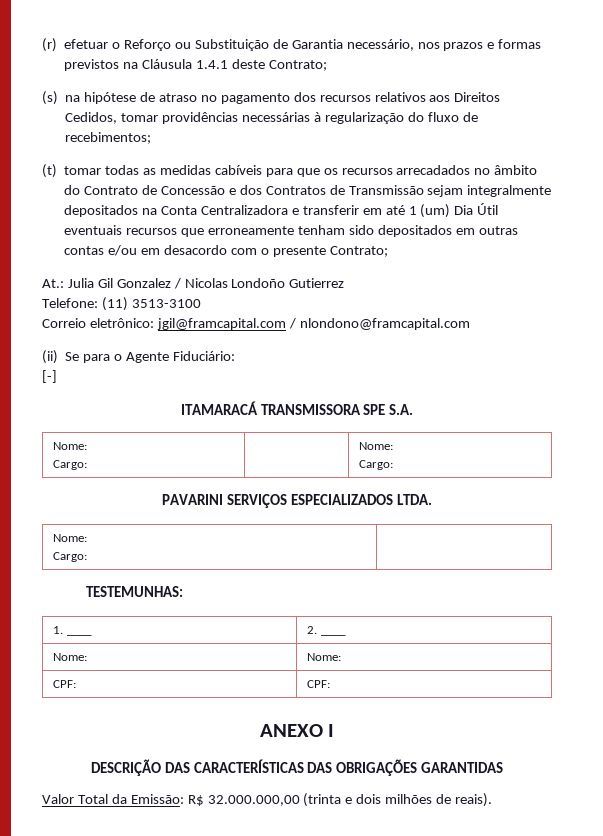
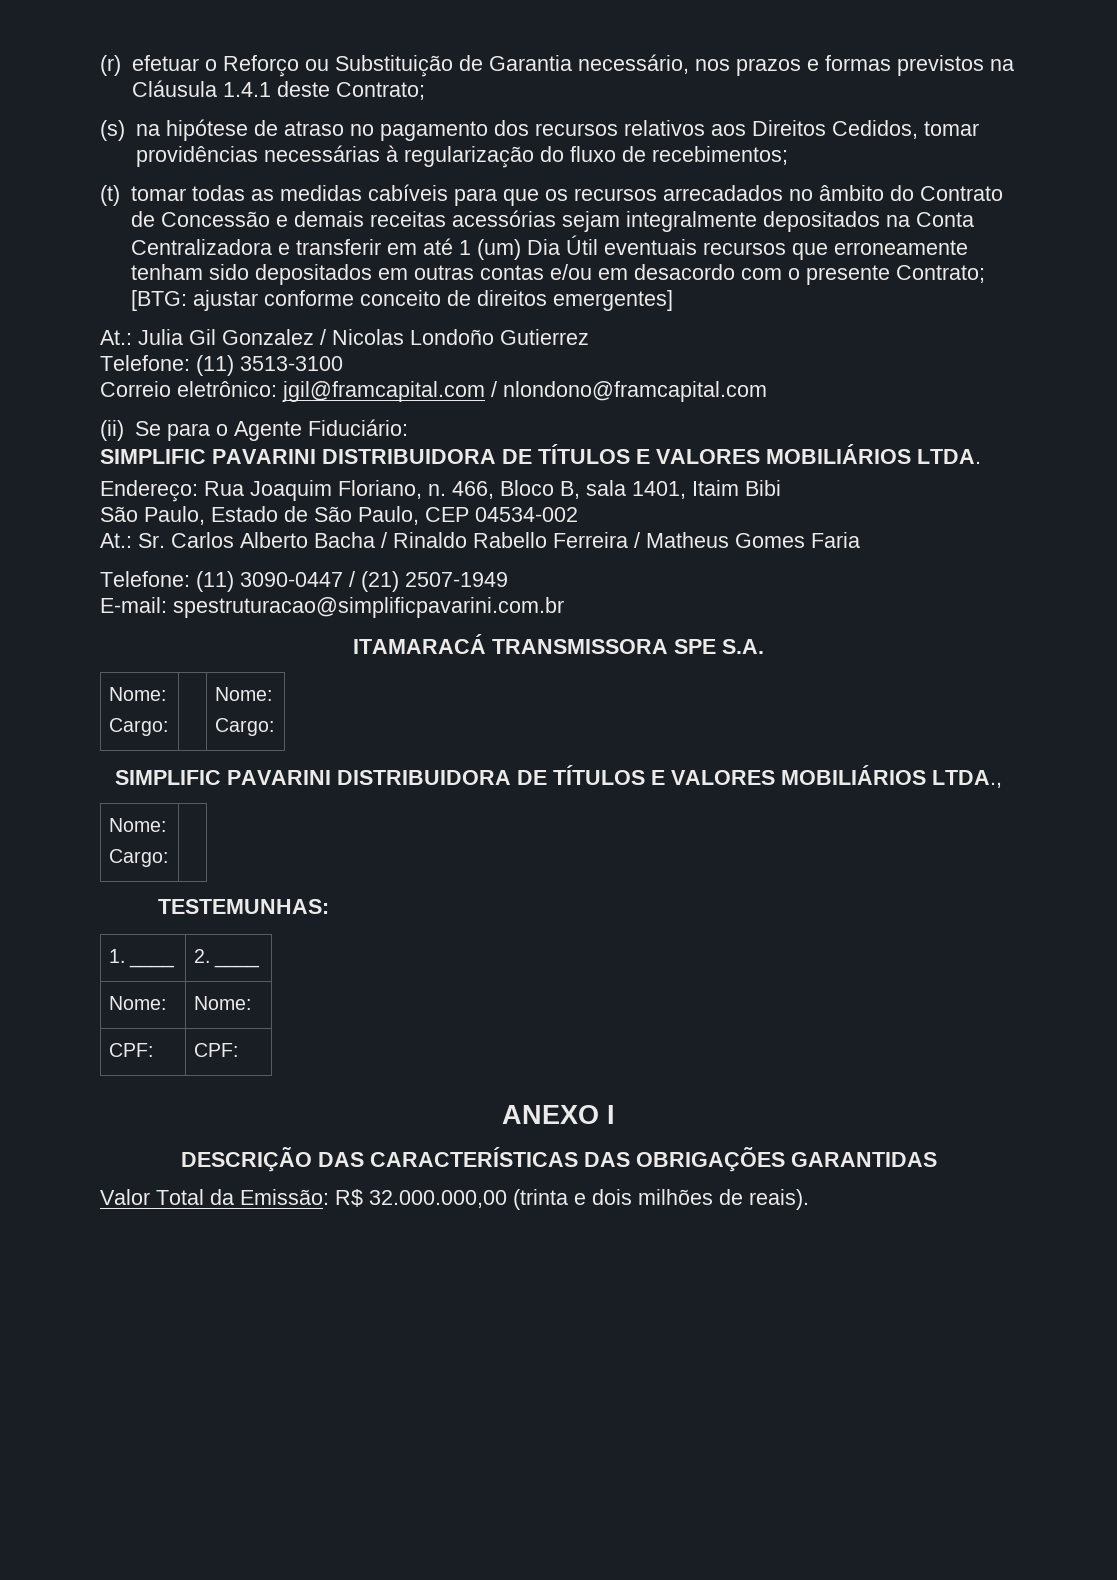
[239,185,424,195] dos Contratos de Transmissão -> [293,210,556,227] demais receitas acessórias
(388, 251) none -> [130,290,673,311] [BTG: ajustar conforme conceito de direitos emergentes]
[42,370,57,383] [-] -> [100,444,981,464] [100,480,781,502] [100,506,578,525] [100,532,860,548] [100,571,508,592] [100,597,564,618] SIMPLIFIC PAVARINI DISTRIBUIDORA DE TÍTULOS E VALORES MOBILIÁRIOS LTDA. // Endereço: Rua Joaquim Floriano, n. 466, Bloco B, sala 1401, Itaim Bibi // São Paulo, Estado de São Paulo, CEP 04534-002 // At.: Sr. Carlos Alberto Bacha / Rinaldo Rabello Ferreira / Matheus Gomes Faria // Telefone: (11) 3090-0447 / (21) 2507-1949 // E-mail: spestruturacao@simplificpavarini.com.br
[162,494,432,508] PAVARINI SERVIÇOS ESPECIALIZADOS LTDA. -> [115,765,1002,788] SIMPLIFIC PAVARINI DISTRIBUIDORA DE TÍTULOS E VALORES MOBILIÁRIOS LTDA.,

